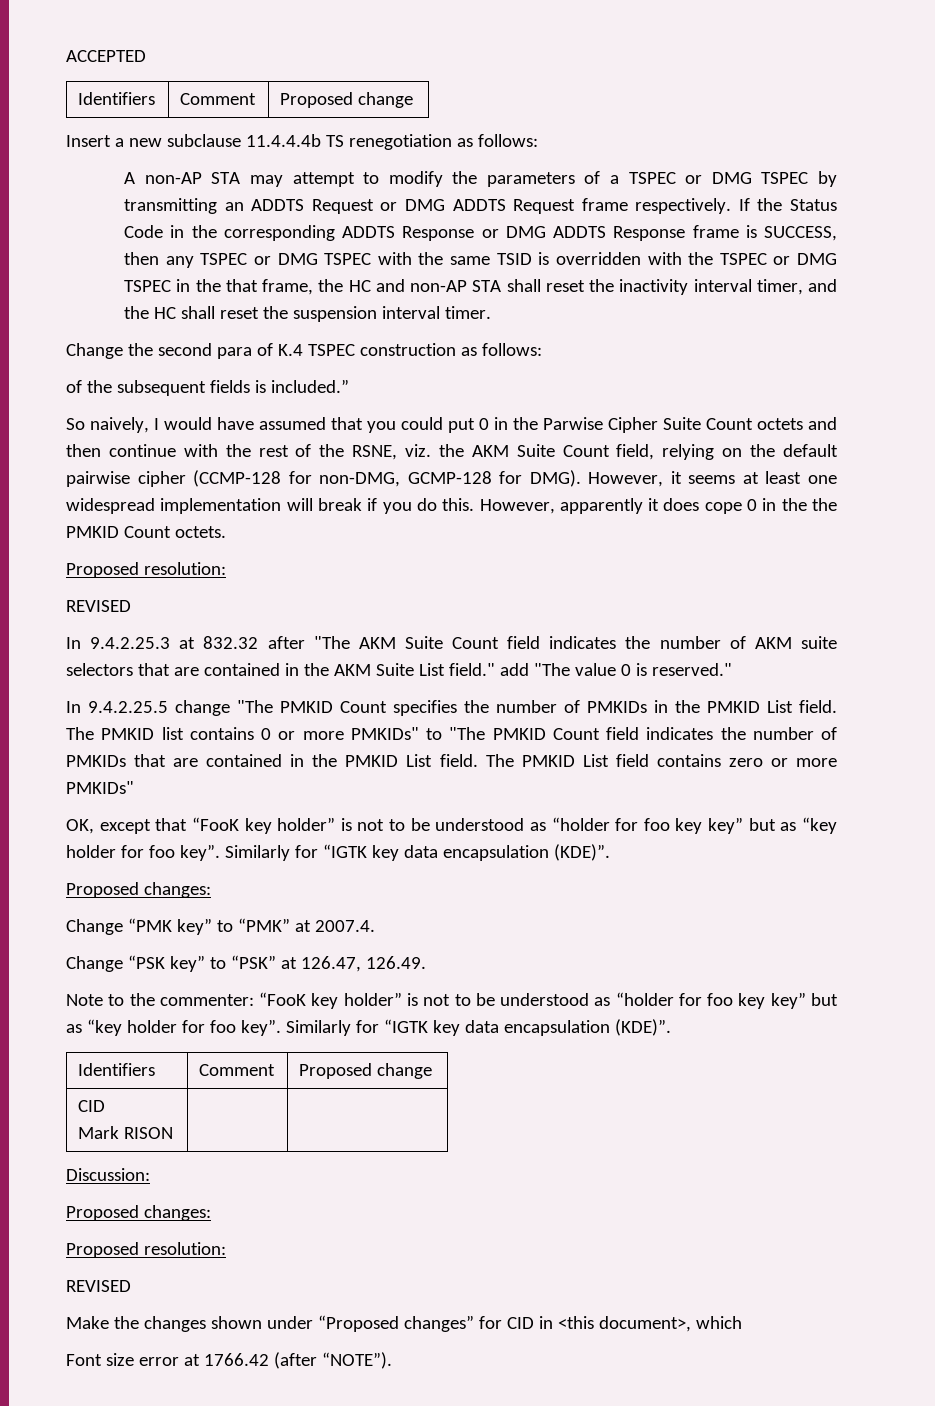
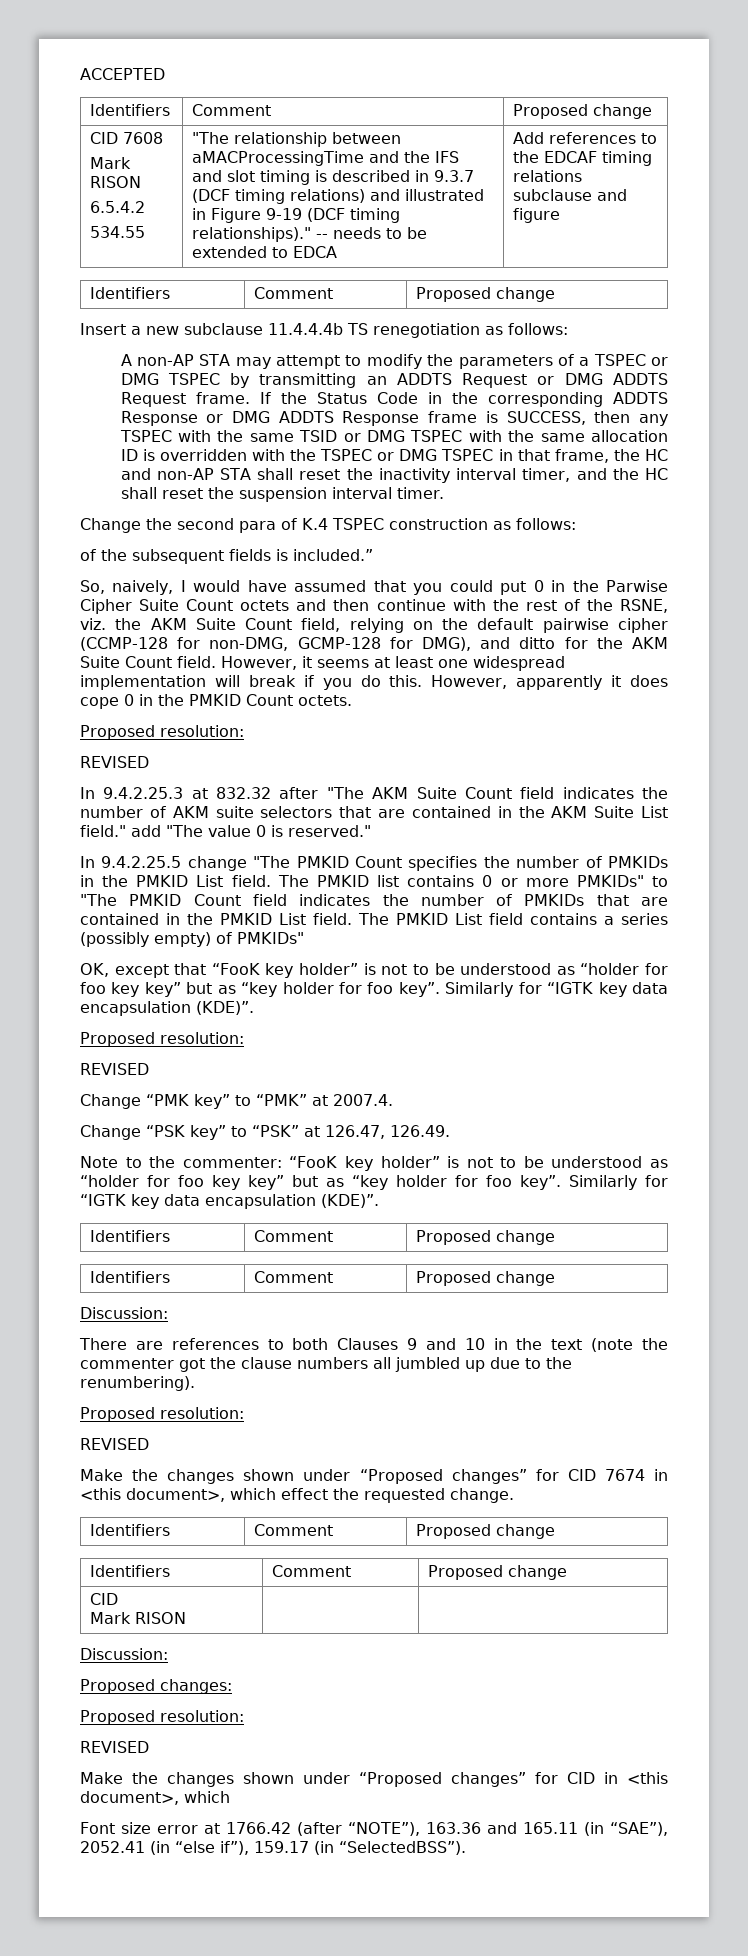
(414, 100) none -> [90,132,164,144] [90,157,132,169] [90,176,142,188] [90,201,146,213] [90,226,146,238] [192,132,402,147] [192,151,460,166] [192,170,475,185] [192,189,485,204] [192,208,401,223] [192,227,428,242] [192,246,338,258] [513,132,658,144] [513,151,653,166] [513,170,583,182] [513,189,628,201] [513,208,561,223] [90,287,171,299] [254,287,334,299] [416,287,556,302] // CID 7608 // Mark RISON // 6.5.4.2 // 534.55 | "The relationship between aMACProcessingTime and the IFS and slot timing is described in 9.3.7 (DCF timing relations) and illustrated in Figure 9-19 (DCF timing relationships)." -- needs to be extended to EDCA | Add references to the EDCAF timing relations subclause and figure // Identifiers | Comment | Proposed change
[581,198,732,214] frame respectively. -> [195,392,250,404] frame.
(248, 259) none -> [177,430,338,442] with the same TSID
[496,253,532,265] TSID -> [591,430,669,442] [120,449,138,461] allocation ID
[195,279,221,292] the -> (513, 455) none
[66,418,85,430] So -> [80,580,105,594] So,
[529,470,581,487] DMG). -> [422,637,668,651] [80,656,216,668] DMG), and ditto for the AKM Suite Count field.
[812,498,837,511] the -> (184, 700) none
[728,758,837,767] zero or more -> [604,913,668,925] [80,932,232,947] a series (possibly empty) of
[143,882,211,898] changes: -> [160,1032,244,1044] [80,1063,149,1075] resolution: // REVISED
(433, 1071) none -> [90,1271,171,1283] [254,1271,334,1283] [416,1271,556,1286] [80,1307,168,1319] [79,1338,669,1352] [80,1357,572,1372] [80,1376,195,1391] [80,1407,244,1422] [80,1438,149,1450] [80,1469,669,1484] [80,1488,514,1503] [90,1524,171,1536] [254,1524,334,1536] [416,1524,556,1539] [90,1565,171,1577] [272,1565,352,1577] [428,1565,568,1580] // Identifiers | Comment | Proposed change // Discussion: // There are references to both Clauses 9 and 10 in the text (note the commenter got the clause numbers all jumbled up due to the renumbering). // Proposed resolution: // REVISED // Make the changes shown under “Proposed changes” for CID 7674 in <this document>, which effect the requested change. // Identifiers | Comment | Proposed change // Identifiers | Comment | Proposed change
[321,1352,392,1369] “NOTE”). -> [348,1822,668,1836] [80,1841,466,1855] “NOTE”), 163.36 and 165.11 (in “SAE”), 2052.41 (in “else if”), 159.17 (in “SelectedBSS”).

